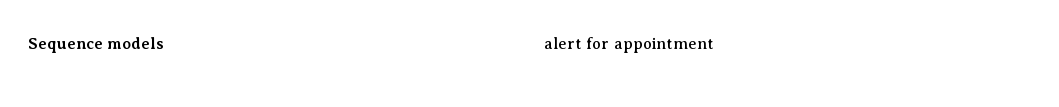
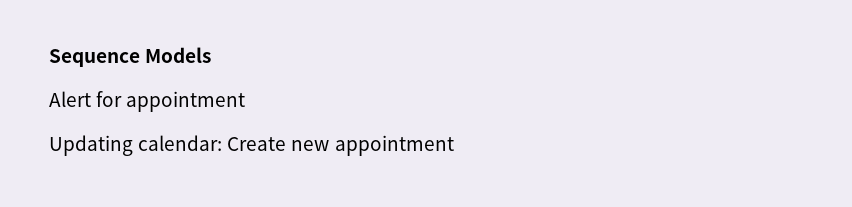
[107,37,165,49] [544,37,582,49] models // alert -> [145,47,212,63] [49,91,91,107] Models // Alert
(714, 45) none -> [49,135,454,156] // Updating calendar: Create new appointment

